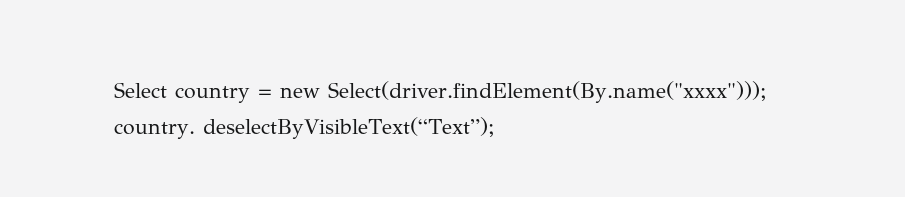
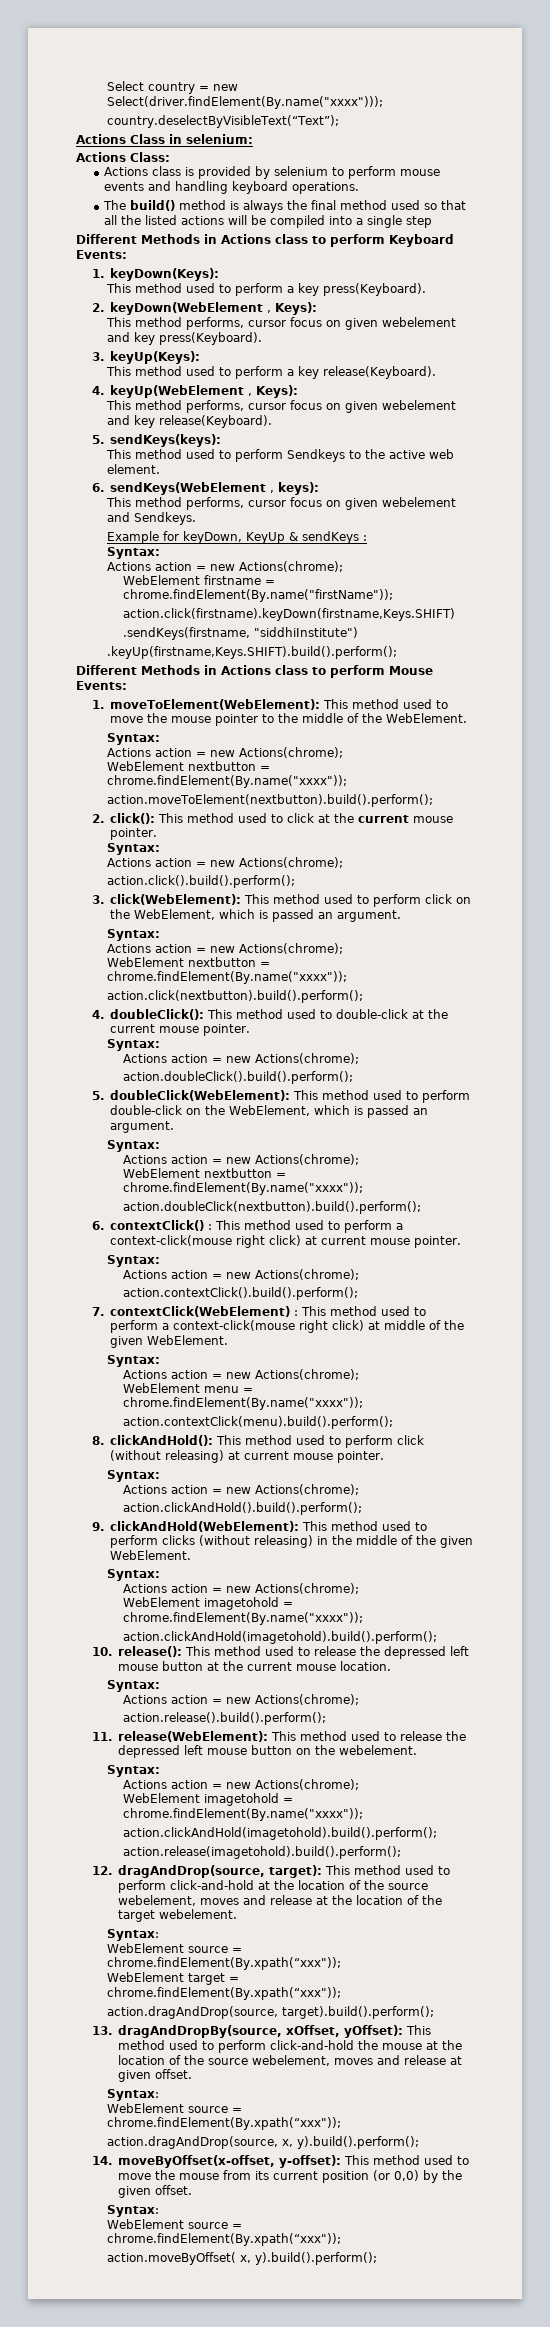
[114,117,496,139] country. deselectByVisibleText(“Text”); -> [107,115,340,128] [76,134,253,144] [76,152,170,162] [104,166,441,179] [104,181,360,194] [103,200,467,213] [104,215,433,228] [76,234,454,247] [76,250,127,259] [91,268,220,281] [106,283,427,296] [91,302,318,315] [106,317,457,330] [107,332,263,345] [91,351,201,364] [106,366,437,379] [91,385,299,398] [106,400,457,413] [107,415,273,428] [91,434,222,447] [106,449,455,462] [107,464,161,474] [91,482,320,495] [106,497,457,510] [107,512,197,525] [107,531,368,544] [107,547,161,559] [107,561,344,572] [122,575,275,585] [122,589,393,602] [122,608,455,621] [122,627,358,640] [107,646,398,659] [76,665,433,678] [76,681,127,690] [91,699,449,710] [110,713,468,726] [107,733,161,745] [107,747,344,758] [107,761,271,771] [107,775,348,788] [107,794,434,807] [91,813,454,824] [110,828,158,840] [107,843,161,855] [107,857,344,868] [107,875,296,888] [91,894,472,907] [110,909,402,922] [107,929,161,941] [107,943,344,954] [107,957,271,967] [107,971,348,984] [107,990,364,1003] [91,1009,449,1020] [110,1024,251,1036] [107,1039,161,1051] [122,1053,359,1064] [122,1071,353,1084] [91,1090,471,1103] [110,1105,429,1118] [110,1121,175,1133] [107,1140,161,1152] [122,1154,359,1165] [122,1168,286,1178] [122,1182,363,1195] [122,1201,421,1214] [91,1220,404,1233] [110,1235,462,1248] [107,1255,161,1267] [122,1269,359,1280] [122,1287,358,1300] [91,1306,427,1317] [110,1320,465,1333] [110,1335,229,1348] [107,1355,161,1367] [122,1369,359,1380] [122,1383,253,1393] [122,1397,363,1410] [122,1416,393,1429] [91,1435,425,1448] [110,1450,385,1463] [107,1470,161,1482] [122,1484,359,1495] [122,1502,362,1515] [91,1521,428,1532] [110,1535,474,1548] [110,1550,192,1560] [107,1569,161,1581] [122,1583,359,1594] [122,1597,293,1610] [122,1612,363,1625] [122,1631,437,1644] [91,1646,470,1659] [118,1661,392,1671] [107,1680,161,1692] [122,1694,359,1705] [122,1712,326,1725] [91,1731,467,1742] [118,1745,418,1758] [107,1765,161,1777] [122,1779,359,1790] [122,1793,293,1806] [122,1808,363,1821] [122,1827,437,1840] [122,1846,401,1859] [91,1865,451,1878] [118,1880,429,1893] [118,1895,443,1906] [118,1909,238,1922] [107,1929,160,1941] [107,1943,243,1953] [107,1957,342,1970] [107,1972,240,1985] [107,1987,342,2000] [107,2006,435,2019] [91,2025,432,2038] [118,2040,463,2053] [118,2055,463,2066] [118,2069,193,2082] [107,2089,160,2101] [107,2103,243,2113] [107,2117,342,2130] [107,2136,420,2149] [91,2155,470,2168] [118,2170,463,2183] [118,2185,193,2198] [107,2205,160,2217] [107,2219,243,2229] [107,2233,342,2246] [107,2252,378,2265] country.deselectByVisibleText(“Text”); // Actions Class in selenium: // Actions Class: // Actions class is provided by selenium to perform mouse events and handling keyboard operations. // The build() method is always the final method used so that all the listed actions will be compiled into a single step // Different Methods in Actions class to perform Keyboard Events: // 1. keyDown(Keys): // This method used to perform a key press(Keyboard). // 2. keyDown(WebElement , Keys): // This method performs, cursor focus on given webelement and key press(Keyboard). // 3. keyUp(Keys): // This method used to perform a key release(Keyboard). // 4. keyUp(WebElement , Keys): // This method performs, cursor focus on given webelement and key release(Keyboard). // 5. sendKeys(keys): // This method used to perform Sendkeys to the active web element. // 6. sendKeys(WebElement , keys): // This method performs, cursor focus on given webelement and Sendkeys. // Example for keyDown, KeyUp & sendKeys : // Syntax: // Actions action = new Actions(chrome); // WebElement firstname = chrome.findElement(By.name("firstName")); // action.click(firstname).keyDown(firstname,Keys.SHIFT) // .sendKeys(firstname, "siddhiInstitute") // .keyUp(firstname,Keys.SHIFT).build().perform(); // Different Methods in Actions class to perform Mouse Events: // 1. moveToElement(WebElement): This method used to move the mouse pointer to the middle of the WebElement. // Syntax: // Actions action = new Actions(chrome); // WebElement nextbutton = chrome.findElement(By.name("xxxx")); // action.moveToElement(nextbutton).build().perform(); // 2. click(): This method used to click at the current mouse pointer. // Syntax: // Actions action = new Actions(chrome); // action.click().build().perform(); // 3. click(WebElement): This method used to perform click on the WebElement, which is passed an argument. // Syntax: // Actions action = new Actions(chrome); // WebElement nextbutton = chrome.findElement(By.name("xxxx")); // action.click(nextbutton).build().perform(); // 4. doubleClick(): This method used to double-click at the current mouse pointer. // Syntax: // Actions action = new Actions(chrome); // action.doubleClick().build().perform(); // 5. doubleClick(WebElement): This method used to perform double-click on the WebElement, which is passed an argument. // Syntax: // Actions action = new Actions(chrome); // WebElement nextbutton = chrome.findElement(By.name("xxxx")); // action.doubleClick(nextbutton).build().perform(); // 6. contextClick() : This method used to perform a context-click(mouse right click) at current mouse pointer. // Syntax: // Actions action = new Actions(chrome); // action.contextClick().build().perform(); // 7. contextClick(WebElement) : This method used to perform a context-click(mouse right click) at middle of the given WebElement. // Syntax: // Actions action = new Actions(chrome); // WebElement menu = chrome.findElement(By.name("xxxx")); // action.contextClick(menu).build().perform(); // 8. clickAndHold(): This method used to perform click (without releasing) at current mouse pointer. // Syntax: // Actions action = new Actions(chrome); // action.clickAndHold().build().perform(); // 9. clickAndHold(WebElement): This method used to perform clicks (without releasing) in the middle of the given WebElement. // Syntax: // Actions action = new Actions(chrome); // WebElement imagetohold = chrome.findElement(By.name("xxxx")); // action.clickAndHold(imagetohold).build().perform(); // 10. release(): This method used to release the depressed left mouse button at the current mouse location. // Syntax: // Actions action = new Actions(chrome); // action.release().build().perform(); // 11. release(WebElement): This method used to release the depressed left mouse button on the webelement. // Syntax: // Actions action = new Actions(chrome); // WebElement imagetohold = chrome.findElement(By.name("xxxx")); // action.clickAndHold(imagetohold).build().perform(); // action.release(imagetohold).build().perform(); // 12. dragAndDrop(source, target): This method used to perform click-and-hold at the location of the source webelement, moves and release at the location of the target webelement. // Syntax: // WebElement source = chrome.findElement(By.xpath(“xxx")); // WebElement target = chrome.findElement(By.xpath(“xxx")); // action.dragAndDrop(source, target).build().perform(); // 13. dragAndDropBy(source, xOffset, yOffset): This method used to perform click-and-hold the mouse at the location of the source webelement, moves and release at given offset. // Syntax: // WebElement source = chrome.findElement(By.xpath(“xxx")); // action.dragAndDrop(source, x, y).build().perform(); // 14. moveByOffset(x-offset, y-offset): This method used to move the mouse from its current position (or 0,0) by the given offset. // Syntax: // WebElement source = chrome.findElement(By.xpath(“xxx")); // action.moveByOffset( x, y).build().perform();

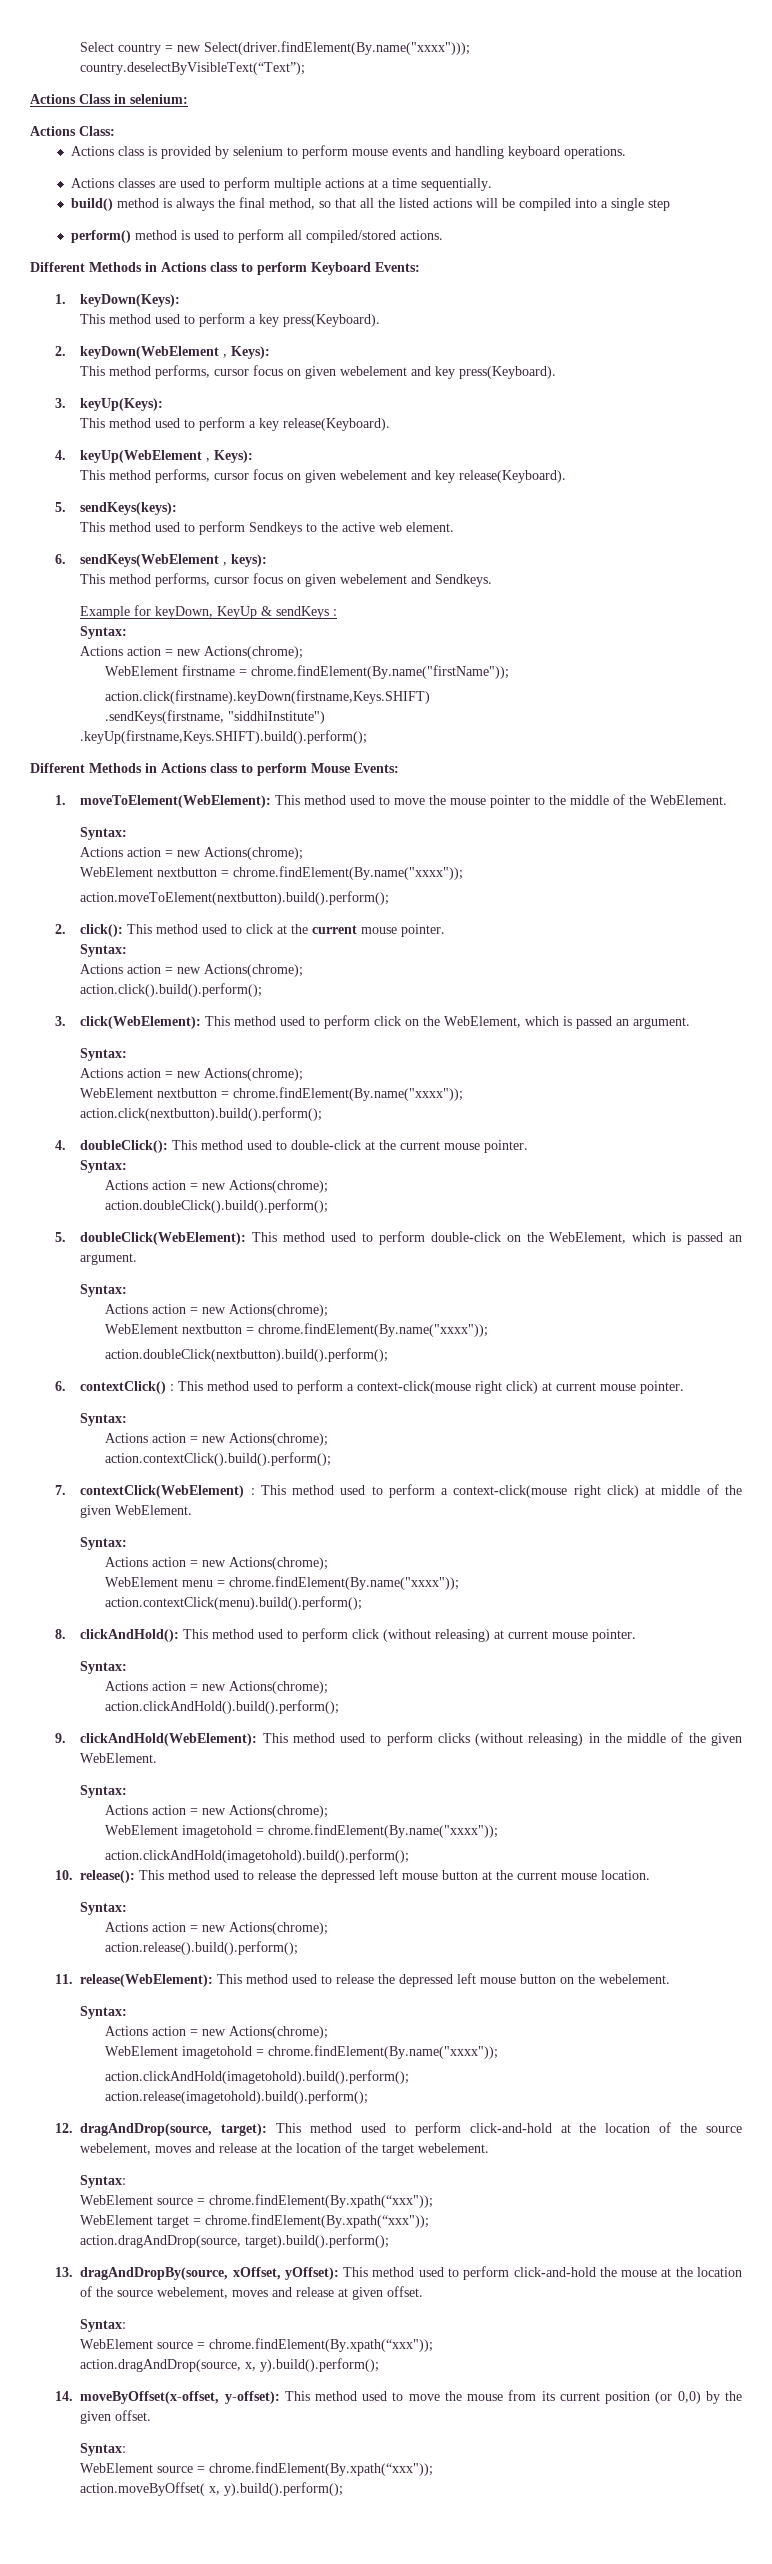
[103,200,127,210] The -> [70,177,492,191] Actions classes are used to perform multiple actions at a time sequentially. //
[340,200,421,210] method used -> [268,198,315,210] method,
(433, 222) none -> [70,229,443,243] // perform() method is used to perform all compiled/stored actions.

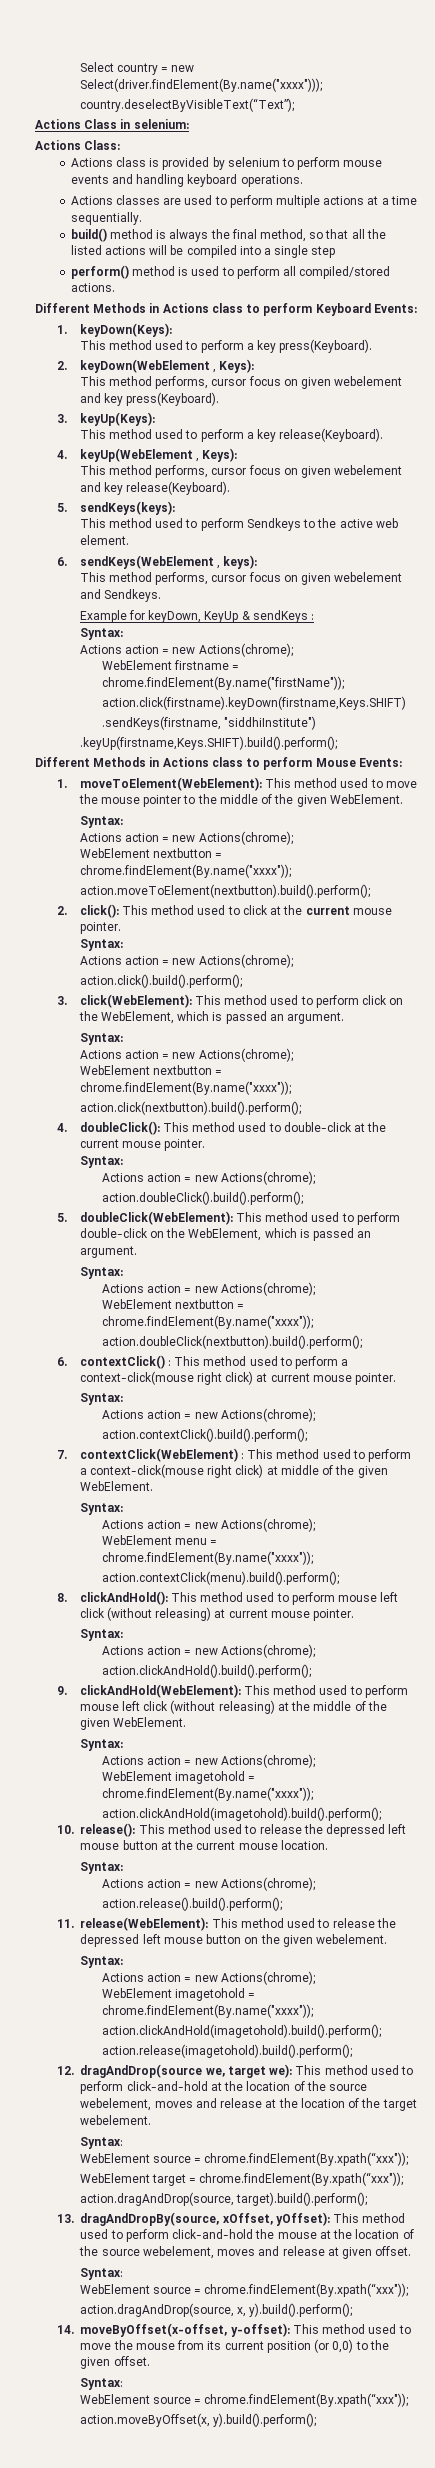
(647, 800) none -> [296,795,327,807] given
(349, 1635) none -> [338,1592,399,1602] mouse left
[437,1733,600,1746] clicks (without releasing) in -> [79,1700,289,1714] mouse left click (without releasing) at
(596, 1979) none -> [282,1935,313,1947] given
[80,2123,268,2136] dragAndDrop(source, target): -> [80,2064,293,2078] dragAndDrop(source we, target we):
[705,2391,720,2404] by -> [355,2341,368,2350] to
[80,2482,221,2496] action.moveByOffset( x, -> [79,2413,210,2427] action.moveByOffset(x,

